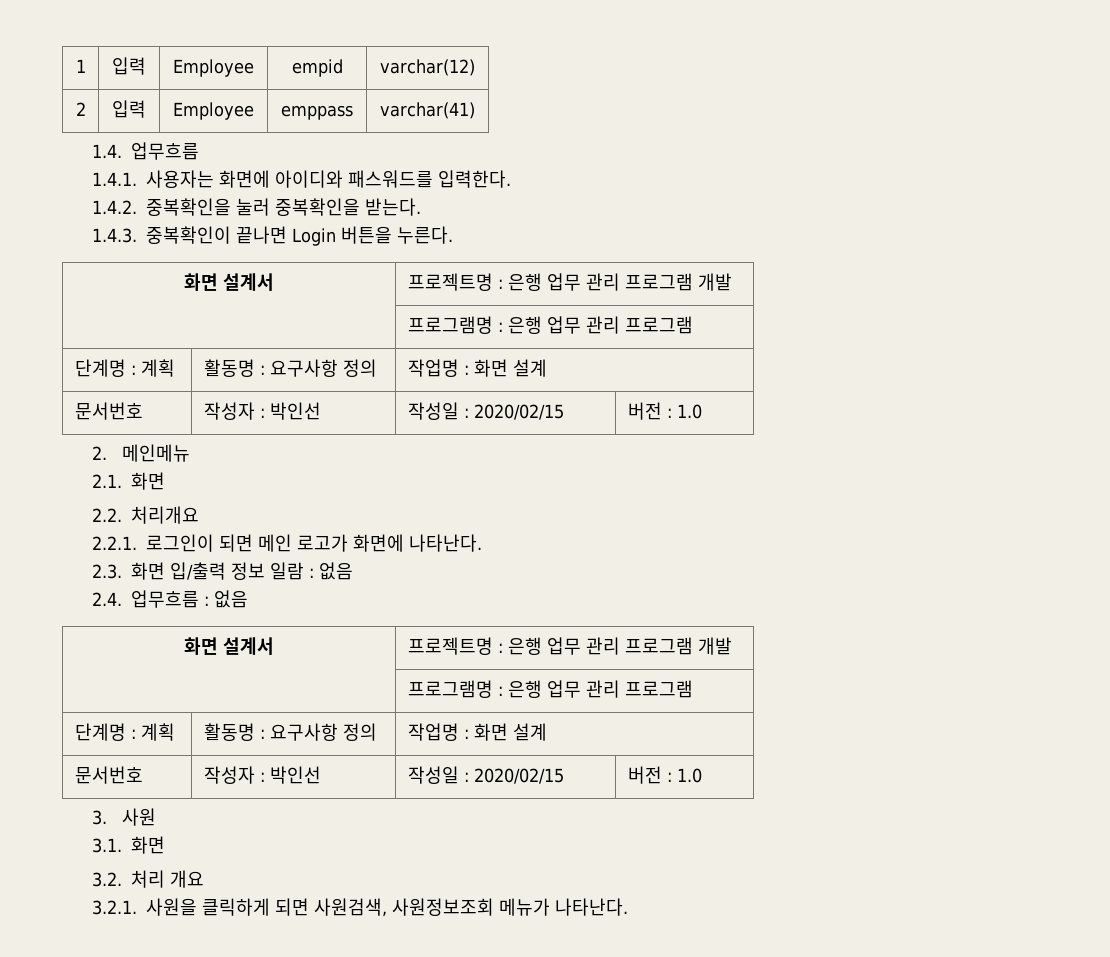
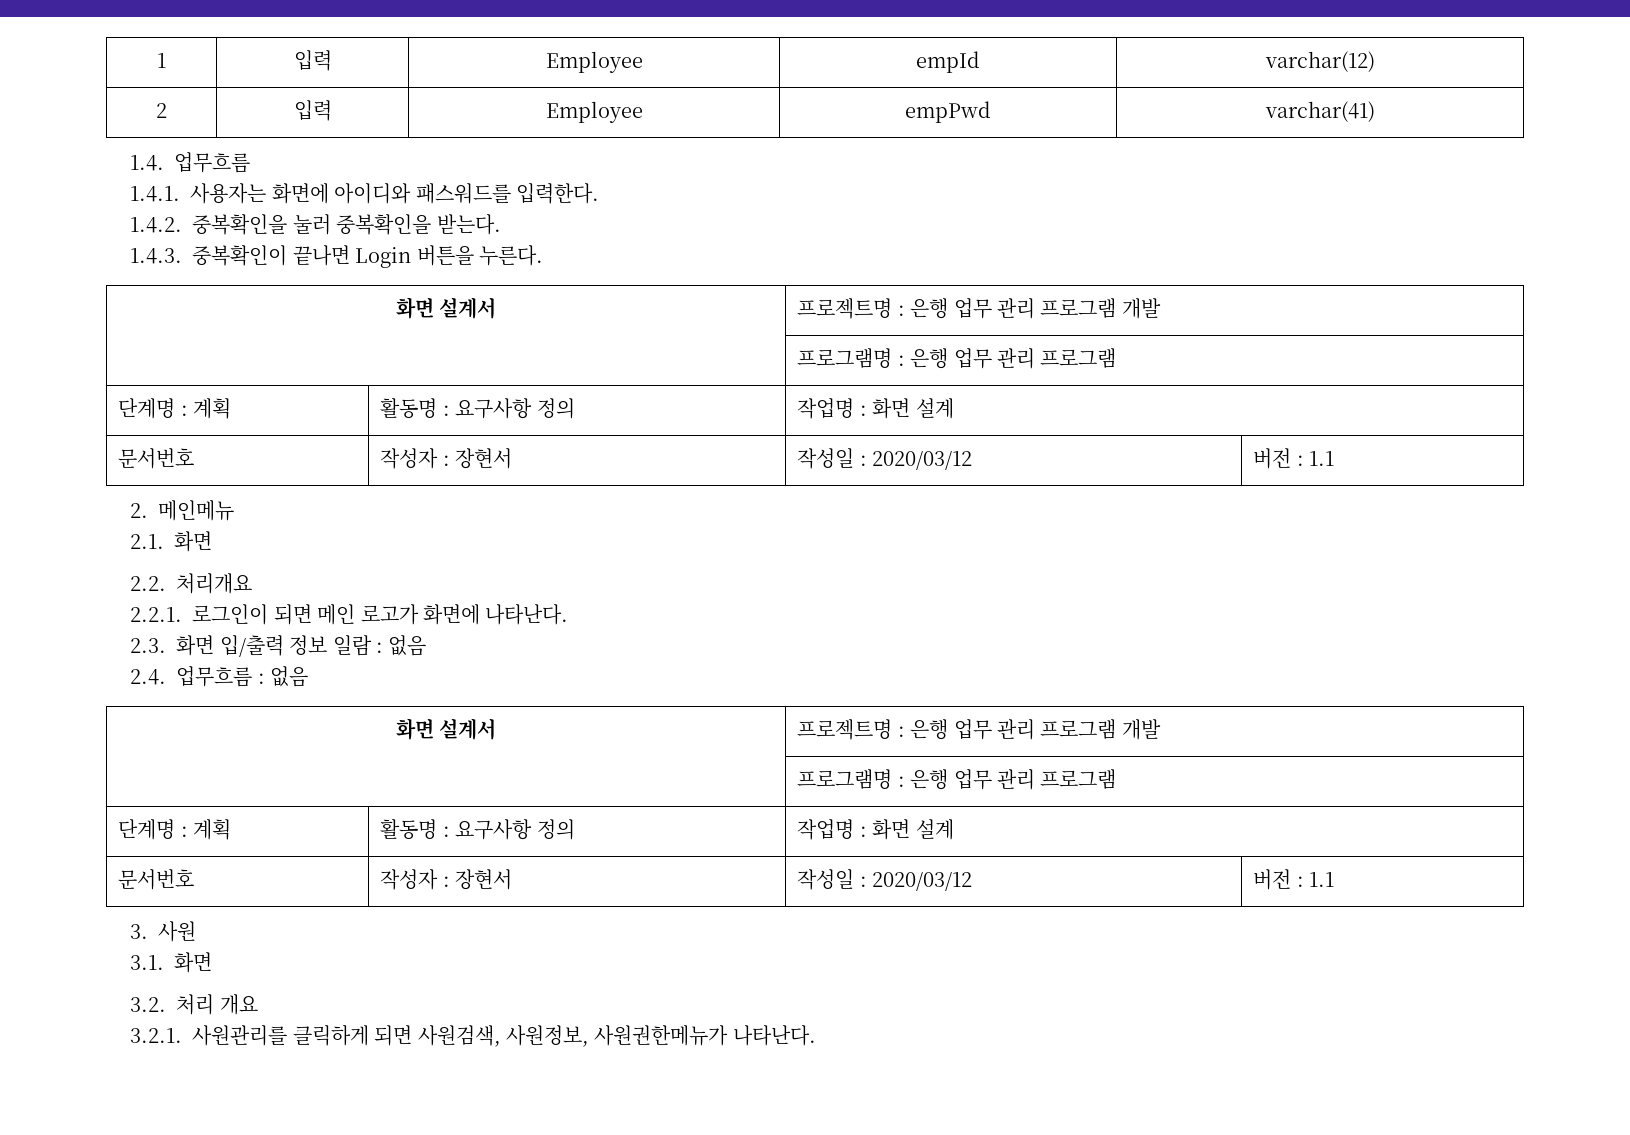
[291,59,343,77] empid -> [916,51,980,73] empId
[281,105,353,120] emppass -> [905,101,991,123] empPwd
[269,402,321,420] [407,402,564,420] [627,402,702,420] 박인선 | 작성일 : 2020/02/15 | 버전 : 1.0 -> [455,448,513,469] [797,448,973,470] [1253,448,1335,469] 장현서 | 작성일 : 2020/03/12 | 버전 : 1.1
[269,766,321,784] [407,766,564,784] [627,766,702,784] 박인선 | 작성일 : 2020/02/15 | 버전 : 1.0 -> [455,869,513,890] [797,869,973,891] [1253,869,1335,890] 장현서 | 작성일 : 2020/03/12 | 버전 : 1.1
[145,898,197,916] 사원을 -> [192,1025,288,1046] 사원관리를
[391,898,550,916] 사원정보조회 메뉴가 -> [506,1025,729,1047] 사원정보, 사원권한메뉴가

